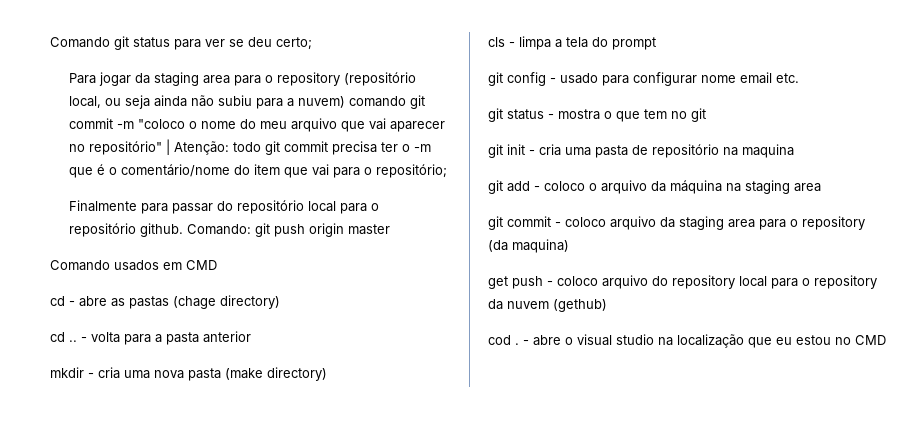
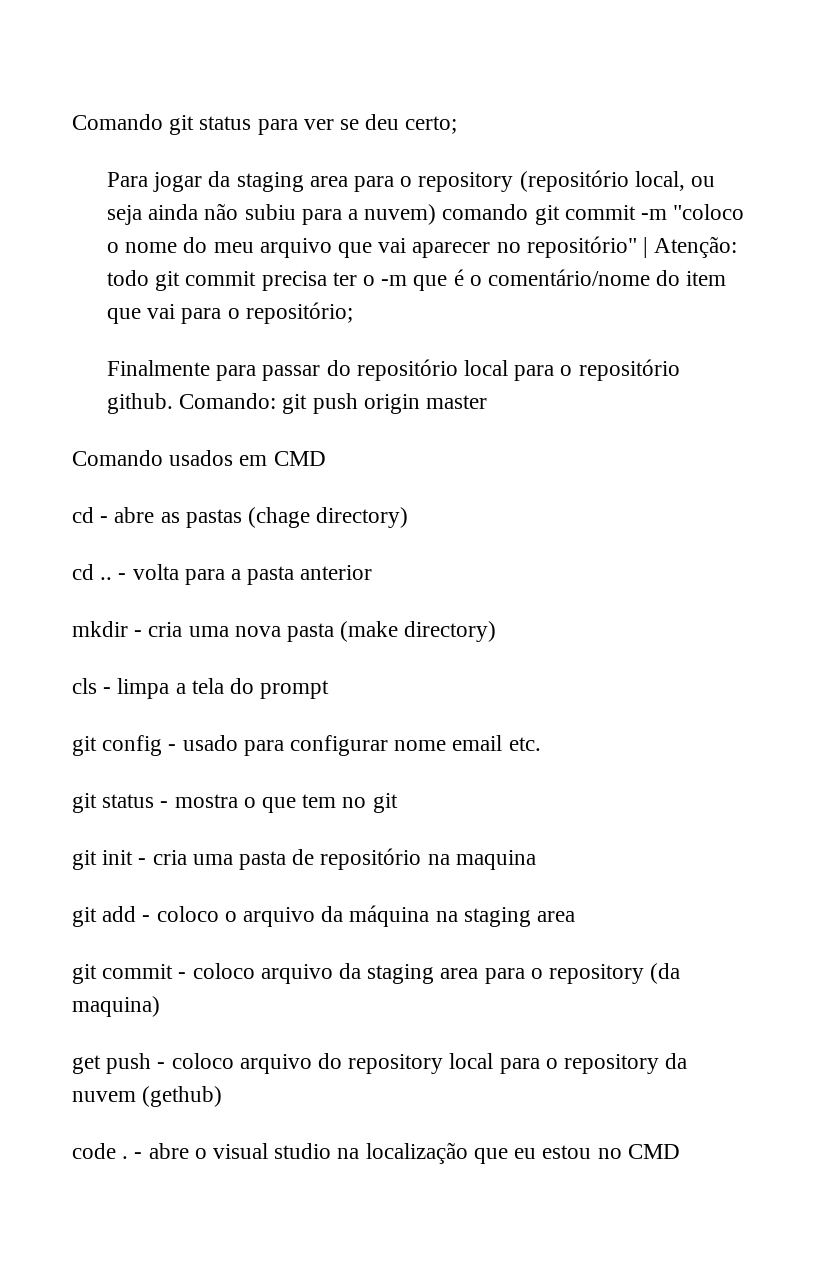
[488,335,511,345] cod -> [72,1143,116,1159] code

